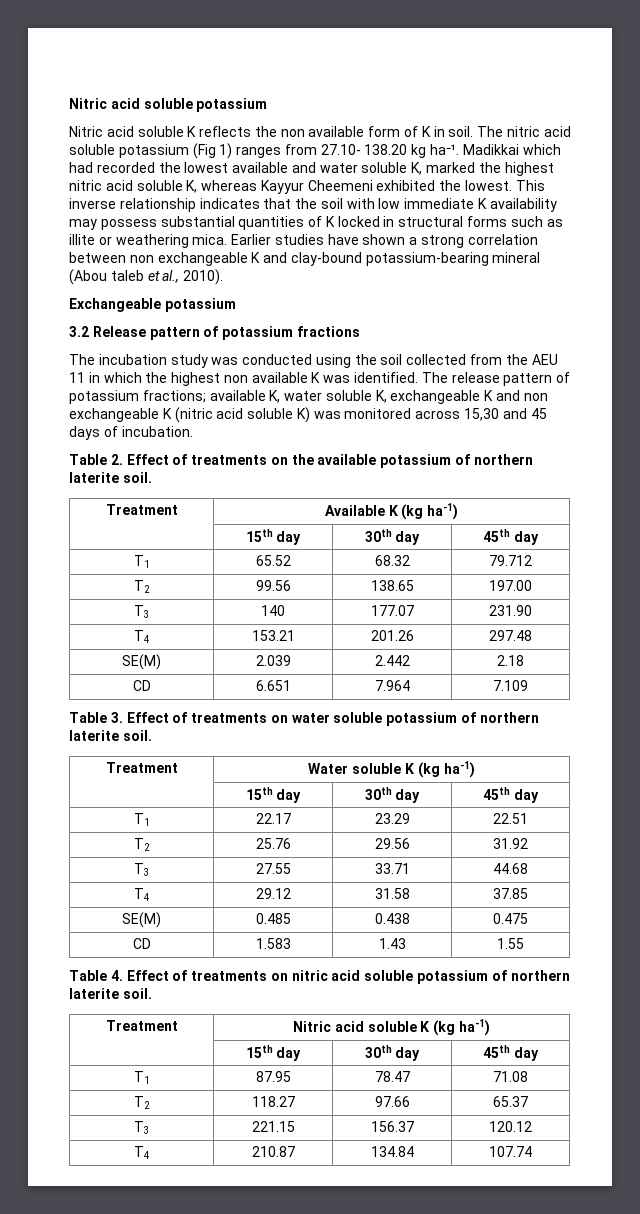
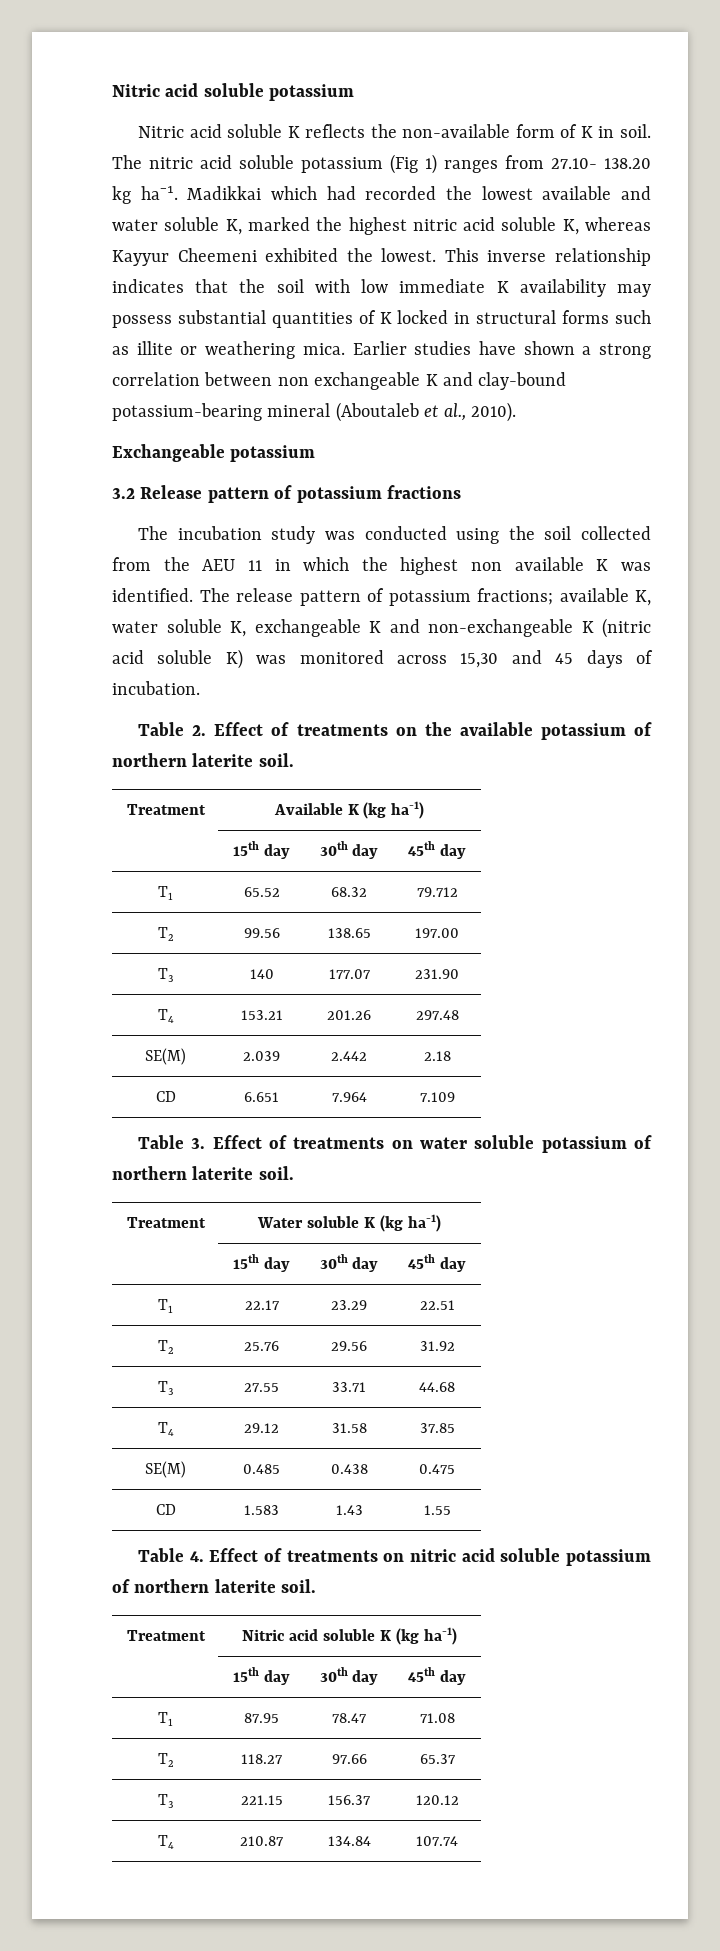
[280,126,365,137] non available -> [402,124,511,138] non-available
[69,269,144,285] (Abou taleb -> [335,402,419,422] (Aboutaleb
[523,393,548,401] [69,408,159,422] non exchangeable -> [428,619,573,637] non-exchangeable

